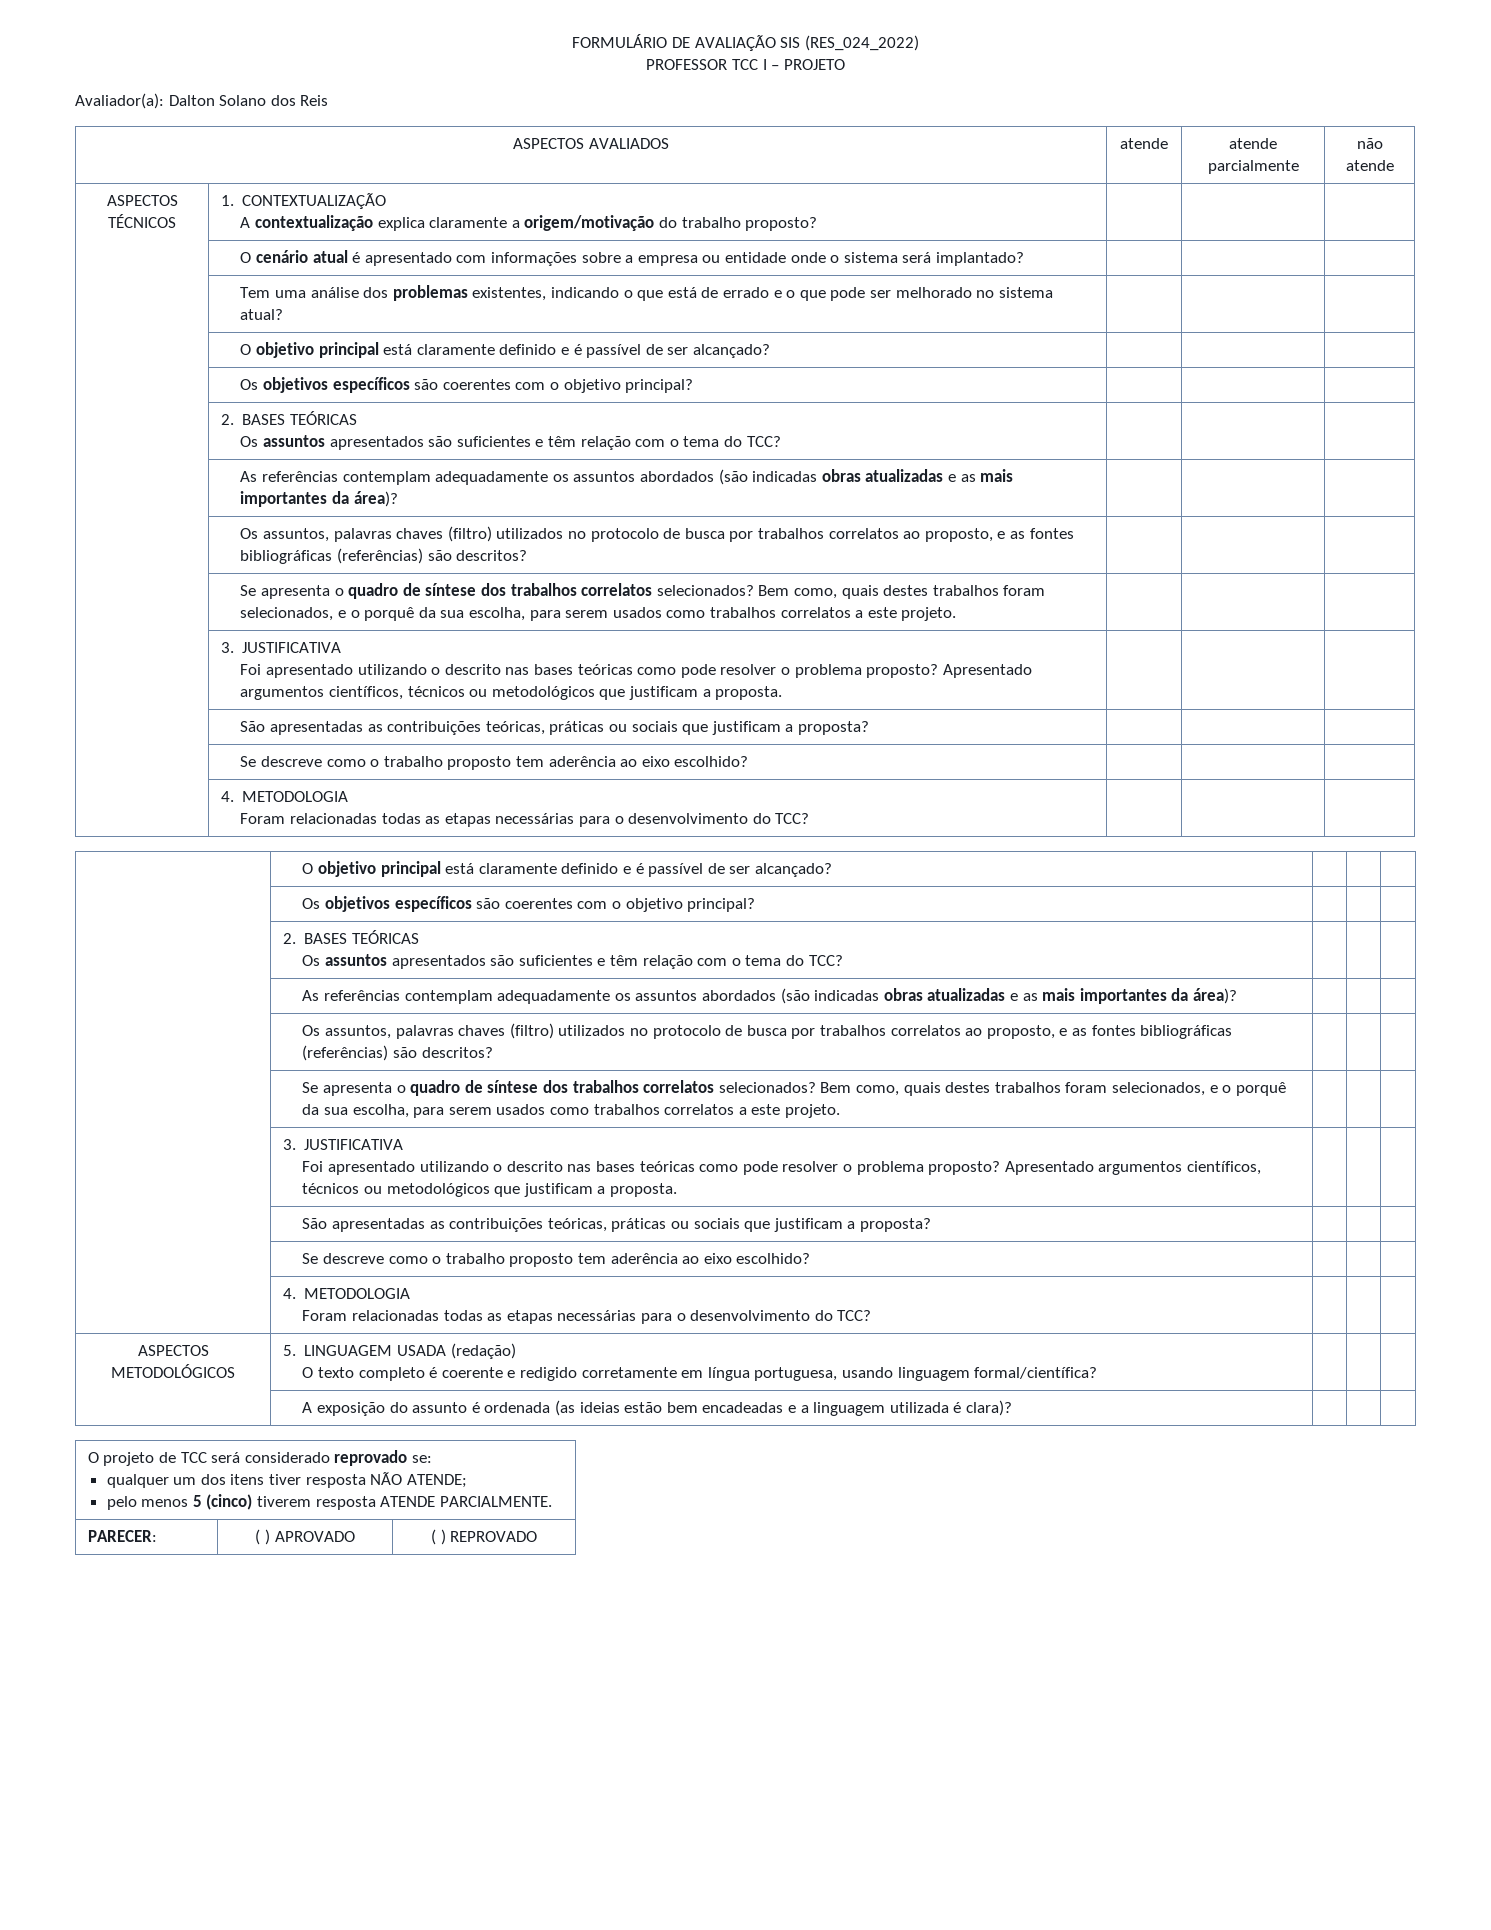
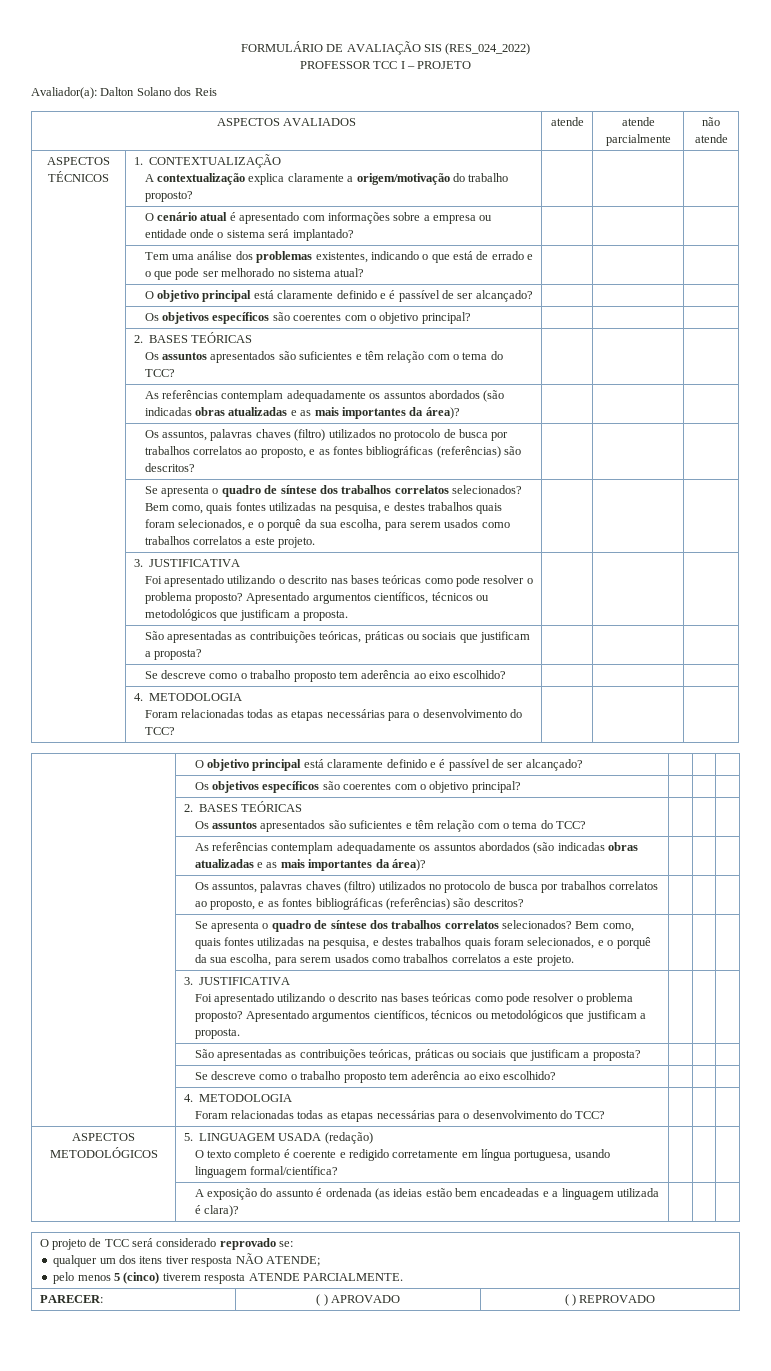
[883,585,999,596] destes trabalhos -> [235,502,503,514] fontes utilizadas na pesquisa, e destes trabalhos quais
[945,1082,1061,1093] destes trabalhos -> [224,937,491,949] fontes utilizadas na pesquisa, e destes trabalhos quais

